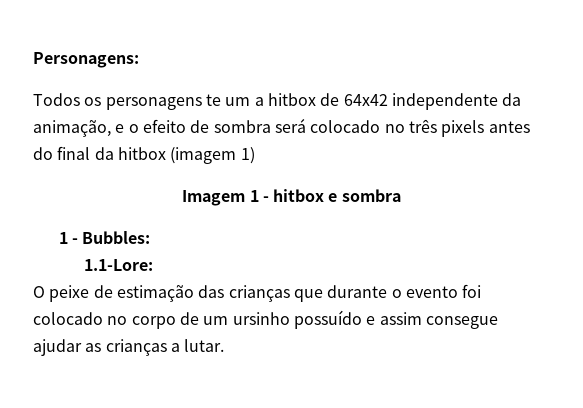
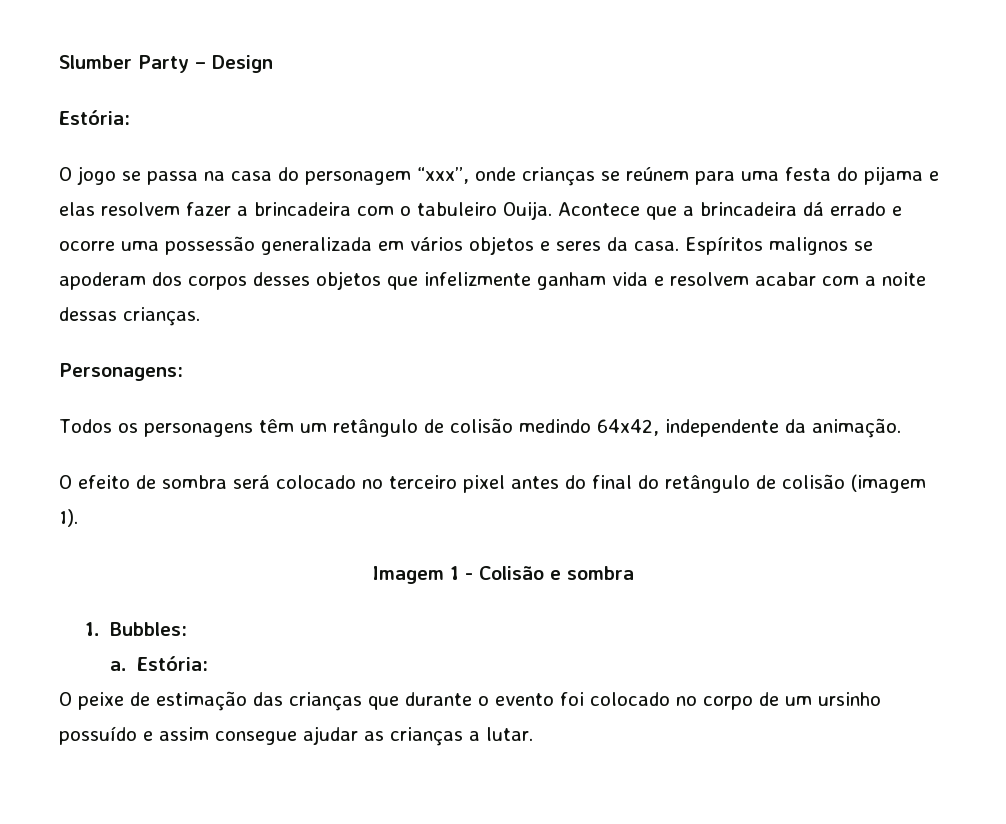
[33,52,139,68] [33,93,522,110] [33,120,139,137] Personagens: // Todos os personagens te um a hitbox de 64x42 independente da animação, e o -> [59,55,273,73] [59,110,130,125] [59,166,939,186] [59,201,902,220] [59,236,873,255] [59,271,926,290] [59,307,200,326] [59,363,183,381] [59,418,901,438] [59,475,72,489] Slumber Party – Design // Estória: // O jogo se passa na casa do personagem “xxx”, onde crianças se reúnem para uma festa do pijama e elas resolvem fazer a brincadeira com o tabuleiro Ouija. Acontece que a brincadeira dá errado e ocorre uma possessão generalizada em vários objetos e seres da casa. Espíritos malignos se apoderam dos corpos desses objetos que infelizmente ganham vida e resolvem acabar com a noite dessas crianças. // Personagens: // Todos os personagens têm um retângulo de colisão medindo 64x42, independente da animação. // O
[408,119,485,137] três pixels -> [389,475,505,493] terceiro pixel
[94,147,255,164] da hitbox (imagem 1) -> [638,474,926,493] [59,509,78,527] do retângulo de colisão (imagem 1).
[273,189,325,202] hitbox -> [479,566,544,580] Colisão
[58,232,78,244] 1 - -> [84,622,100,636] 1.
[84,259,154,271] 1.1-Lore: -> [110,656,209,671] a. Estória:

